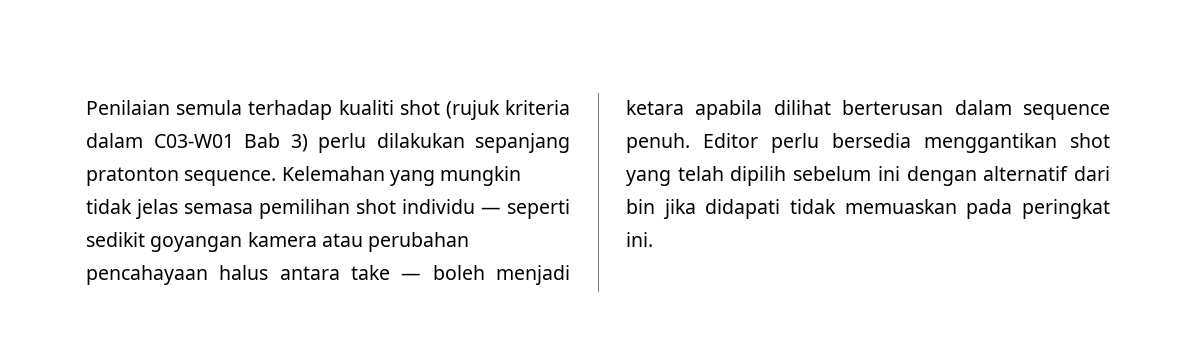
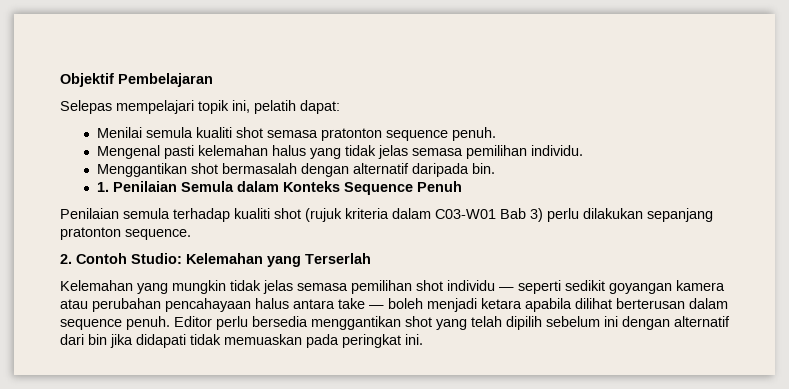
(86, 107) none -> [60,73,213,87] [60,100,340,114] [97,127,497,141] [97,145,584,159] [97,163,496,177] [97,181,463,195] Objektif Pembelajaran // Selepas mempelajari topik ini, pelatih dapat: // Menilai semula kualiti shot semasa pratonton sequence penuh. // Mengenal pasti kelemahan halus yang tidak jelas semasa pemilihan individu. // Menggantikan shot bermasalah dengan alternatif daripada bin. // 1. Penilaian Semula dalam Konteks Sequence Penuh //
(277, 178) none -> [60,253,371,267] // 2. Contoh Studio: Kelemahan yang Terserlah //

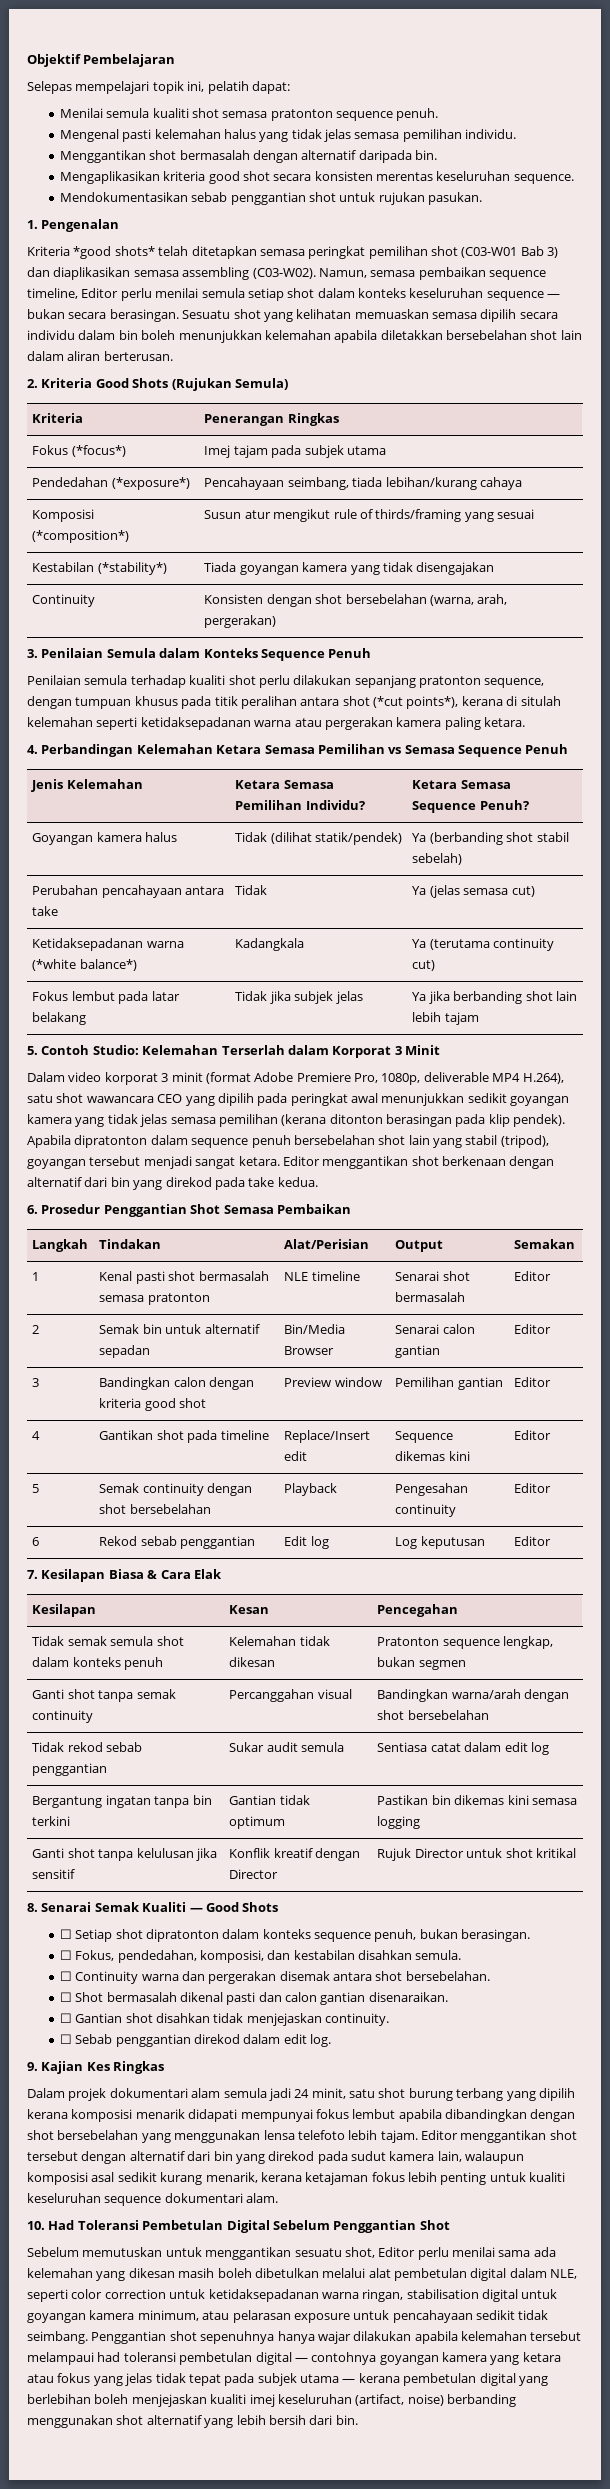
[97,182,110,192] 1. -> [59,171,574,184] [59,192,483,205] [27,219,120,232] [27,246,559,259] [27,267,546,280] [27,288,561,301] [27,309,558,322] [27,330,582,343] [27,351,173,361] [27,378,288,391] [32,413,84,423] [204,413,339,426] [32,445,126,457] [204,445,386,458] [32,477,190,490] [204,477,522,490] [32,509,95,522] [32,530,130,543] [204,509,535,522] [32,562,167,575] [204,562,495,575] [32,594,96,607] [204,594,508,607] [204,615,277,628] [27,649,38,658] Mengaplikasikan kriteria good shot secara konsisten merentas keseluruhan sequence. // Mendokumentasikan sebab penggantian shot untuk rujukan pasukan. // 1. Pengenalan // Kriteria *good shots* telah ditetapkan semasa peringkat pemilihan shot (C03-W01 Bab 3) dan diaplikasikan semasa assembling (C03-W02). Namun, semasa pembaikan sequence timeline, Editor perlu menilai semula setiap shot dalam konteks keseluruhan sequence — bukan secara berasingan. Sesuatu shot yang kelihatan memuaskan semasa dipilih secara individu dalam bin boleh menunjukkan kelemahan apabila diletakkan bersebelahan shot lain dalam aliran berterusan. // 2. Kriteria Good Shots (Rujukan Semula) // Kriteria | Penerangan Ringkas // Fokus (*focus*) | Imej tajam pada subjek utama // Pendedahan (*exposure*) | Pencahayaan seimbang, tiada lebihan/kurang cahaya // Komposisi (*composition*) | Susun atur mengikut rule of thirds/framing yang sesuai // Kestabilan (*stability*) | Tiada goyangan kamera yang tidak disengajakan // Continuity | Konsisten dengan shot bersebelahan (warna, arah, pergerakan) // 3.
[305,208,713,222] [60,227,191,240] [60,253,371,267] [60,280,725,294] [60,298,728,312] [60,316,730,330] [60,334,423,348] (rujuk kriteria dalam C03-W01 Bab 3) perlu dilakukan sepanjang pratonton sequence. // 2. Contoh Studio: Kelemahan yang Terserlah // Kelemahan yang mungkin tidak jelas semasa pemilihan shot individu — seperti sedikit goyangan kamera atau perubahan pencahayaan halus antara take — boleh menjadi ketara apabila dilihat berterusan dalam sequence penuh. Editor perlu bersedia menggantikan shot yang telah dipilih sebelum ini dengan alternatif dari bin jika didapati tidak memuaskan pada peringkat ini. -> [258,675,545,688] [27,696,561,709] [27,717,525,730] [27,744,569,757] [31,779,143,792] [235,780,334,789] [235,800,365,810] [412,780,511,789] [412,800,529,813] [32,832,178,845] [235,832,403,845] [412,832,569,845] [412,853,463,865] [32,885,225,898] [32,906,59,916] [235,885,268,895] [412,885,535,898] [32,938,184,951] [32,959,137,971] [235,938,305,951] [412,938,555,951] [412,960,436,971] [32,991,180,1004] [32,1012,87,1025] [235,991,363,1004] [412,991,577,1004] [412,1012,479,1025] [27,1045,440,1058] [27,1072,564,1085] [27,1093,570,1106] [27,1114,566,1127] [27,1135,549,1148] [27,1156,555,1169] [27,1177,318,1190] [27,1204,351,1217] [32,1239,89,1252] [99,1239,162,1249] [284,1239,370,1249] [395,1240,444,1252] [514,1239,576,1249] [32,1272,40,1281] [99,1271,269,1284] [99,1293,210,1305] [284,1271,360,1281] [395,1271,470,1281] [395,1292,466,1302] [514,1271,552,1281] [32,1325,40,1334] [99,1324,260,1334] [99,1345,151,1358] [284,1324,346,1334] [284,1346,335,1355] [395,1324,475,1334] [395,1345,441,1358] [514,1324,552,1334] [32,1378,40,1387] [99,1377,255,1390] [99,1398,207,1411] [284,1377,382,1387] [395,1377,503,1390] [514,1377,552,1387] [32,1431,41,1440] [99,1430,269,1443] [284,1430,371,1443] [284,1451,308,1461] [395,1431,454,1443] [395,1451,470,1461] [514,1430,552,1440] [32,1484,40,1493] [99,1483,253,1496] [99,1504,211,1514] [284,1483,338,1496] [395,1483,469,1496] [395,1504,457,1517] [514,1483,552,1493] [32,1537,40,1546] [99,1536,256,1549] [284,1536,329,1549] [395,1536,485,1549] [514,1536,552,1546] [27,1569,222,1582] [32,1604,97,1617] [229,1605,270,1614] [377,1604,459,1617] [32,1636,184,1646] [32,1657,164,1670] [229,1636,330,1646] [229,1657,276,1667] [377,1636,554,1649] [377,1657,466,1670] [32,1689,176,1702] [32,1710,94,1723] [229,1689,352,1702] [377,1689,570,1702] [377,1710,489,1720] [32,1742,143,1752] [32,1763,108,1776] [229,1742,345,1752] [377,1742,549,1755] [32,1795,212,1808] [32,1816,71,1826] [229,1795,310,1805] [229,1816,286,1829] [377,1795,577,1805] [377,1816,421,1829] [32,1848,217,1861] [32,1869,76,1879] [229,1848,361,1861] [229,1869,279,1879] [377,1848,576,1861] [27,1902,279,1912] [59,1929,531,1942] [59,1950,462,1963] [59,1971,490,1984] [59,1992,448,2005] [59,2013,390,2026] [59,2034,332,2047] [27,2061,165,2074] [27,2088,575,2101] [27,2109,576,2122] [27,2130,577,2143] [27,2151,525,2164] [27,2172,566,2185] [27,2193,279,2206] [27,2220,450,2233] [27,2247,556,2260] [27,2268,578,2281] [27,2289,558,2302] [27,2310,549,2323] [27,2331,582,2344] [27,2352,561,2365] [27,2373,548,2386] [27,2394,516,2407] [27,2415,358,2428] perlu dilakukan sepanjang pratonton sequence, dengan tumpuan khusus pada titik peralihan antara shot (*cut points*), kerana di situlah kelemahan seperti ketidaksepadanan warna atau pergerakan kamera paling ketara. // 4. Perbandingan Kelemahan Ketara Semasa Pemilihan vs Semasa Sequence Penuh // Jenis Kelemahan | Ketara Semasa Pemilihan Individu? | Ketara Semasa Sequence Penuh? // Goyangan kamera halus | Tidak (dilihat statik/pendek) | Ya (berbanding shot stabil sebelah) // Perubahan pencahayaan antara take | Tidak | Ya (jelas semasa cut) // Ketidaksepadanan warna (*white balance*) | Kadangkala | Ya (terutama continuity cut) // Fokus lembut pada latar belakang | Tidak jika subjek jelas | Ya jika berbanding shot lain lebih tajam // 5. Contoh Studio: Kelemahan Terserlah dalam Korporat 3 Minit // Dalam video korporat 3 minit (format Adobe Premiere Pro, 1080p, deliverable MP4 H.264), satu shot wawancara CEO yang dipilih pada peringkat awal menunjukkan sedikit goyangan kamera yang tidak jelas semasa pemilihan (kerana ditonton berasingan pada klip pendek). Apabila dipratonton dalam sequence penuh bersebelahan shot lain yang stabil (tripod), goyangan tersebut menjadi sangat ketara. Editor menggantikan shot berkenaan dengan alternatif dari bin yang direkod pada take kedua. // 6. Prosedur Penggantian Shot Semasa Pembaikan // Langkah | Tindakan | Alat/Perisian | Output | Semakan // 1 | Kenal pasti shot bermasalah semasa pratonton | NLE timeline | Senarai shot bermasalah | Editor // 2 | Semak bin untuk alternatif sepadan | Bin/Media Browser | Senarai calon gantian | Editor // 3 | Bandingkan calon dengan kriteria good shot | Preview window | Pemilihan gantian | Editor // 4 | Gantikan shot pada timeline | Replace/Insert edit | Sequence dikemas kini | Editor // 5 | Semak continuity dengan shot bersebelahan | Playback | Pengesahan continuity | Editor // 6 | Rekod sebab penggantian | Edit log | Log keputusan | Editor // 7. Kesilapan Biasa & Cara Elak // Kesilapan | Kesan | Pencegahan // Tidak semak semula shot dalam konteks penuh | Kelemahan tidak dikesan | Pratonton sequence lengkap, bukan segmen // Ganti shot tanpa semak continuity | Percanggahan visual | Bandingkan warna/arah dengan shot bersebelahan // Tidak rekod sebab penggantian | Sukar audit semula | Sentiasa catat dalam edit log // Bergantung ingatan tanpa bin terkini | Gantian tidak optimum | Pastikan bin dikemas kini semasa logging // Ganti shot tanpa kelulusan jika sensitif | Konflik kreatif dengan Director | Rujuk Director untuk shot kritikal // 8. Senarai Semak Kualiti — Good Shots // ☐ Setiap shot dipratonton dalam konteks sequence penuh, bukan berasingan. // ☐ Fokus, pendedahan, komposisi, dan kestabilan disahkan semula. // ☐ Continuity warna dan pergerakan disemak antara shot bersebelahan. // ☐ Shot bermasalah dikenal pasti dan calon gantian disenaraikan. // ☐ Gantian shot disahkan tidak menjejaskan continuity. // ☐ Sebab penggantian direkod dalam edit log. // 9. Kajian Kes Ringkas // Dalam projek dokumentari alam semula jadi 24 minit, satu shot burung terbang yang dipilih kerana komposisi menarik didapati mempunyai fokus lembut apabila dibandingkan dengan shot bersebelahan yang menggunakan lensa telefoto lebih tajam. Editor menggantikan shot tersebut dengan alternatif dari bin yang direkod pada sudut kamera lain, walaupun komposisi asal sedikit kurang menarik, kerana ketajaman fokus lebih penting untuk kualiti keseluruhan sequence dokumentari alam. // 10. Had Toleransi Pembetulan Digital Sebelum Penggantian Shot // Sebelum memutuskan untuk menggantikan sesuatu shot, Editor perlu menilai sama ada kelemahan yang dikesan masih boleh dibetulkan melalui alat pembetulan digital dalam NLE, seperti color correction untuk ketidaksepadanan warna ringan, stabilisation digital untuk goyangan kamera minimum, atau pelarasan exposure untuk pencahayaan sedikit tidak seimbang. Penggantian shot sepenuhnya hanya wajar dilakukan apabila kelemahan tersebut melampaui had toleransi pembetulan digital — contohnya goyangan kamera yang ketara atau fokus yang jelas tidak tepat pada subjek utama — kerana pembetulan digital yang berlebihan boleh menjejaskan kualiti imej keseluruhan (artifact, noise) berbanding menggunakan shot alternatif yang lebih bersih dari bin.

